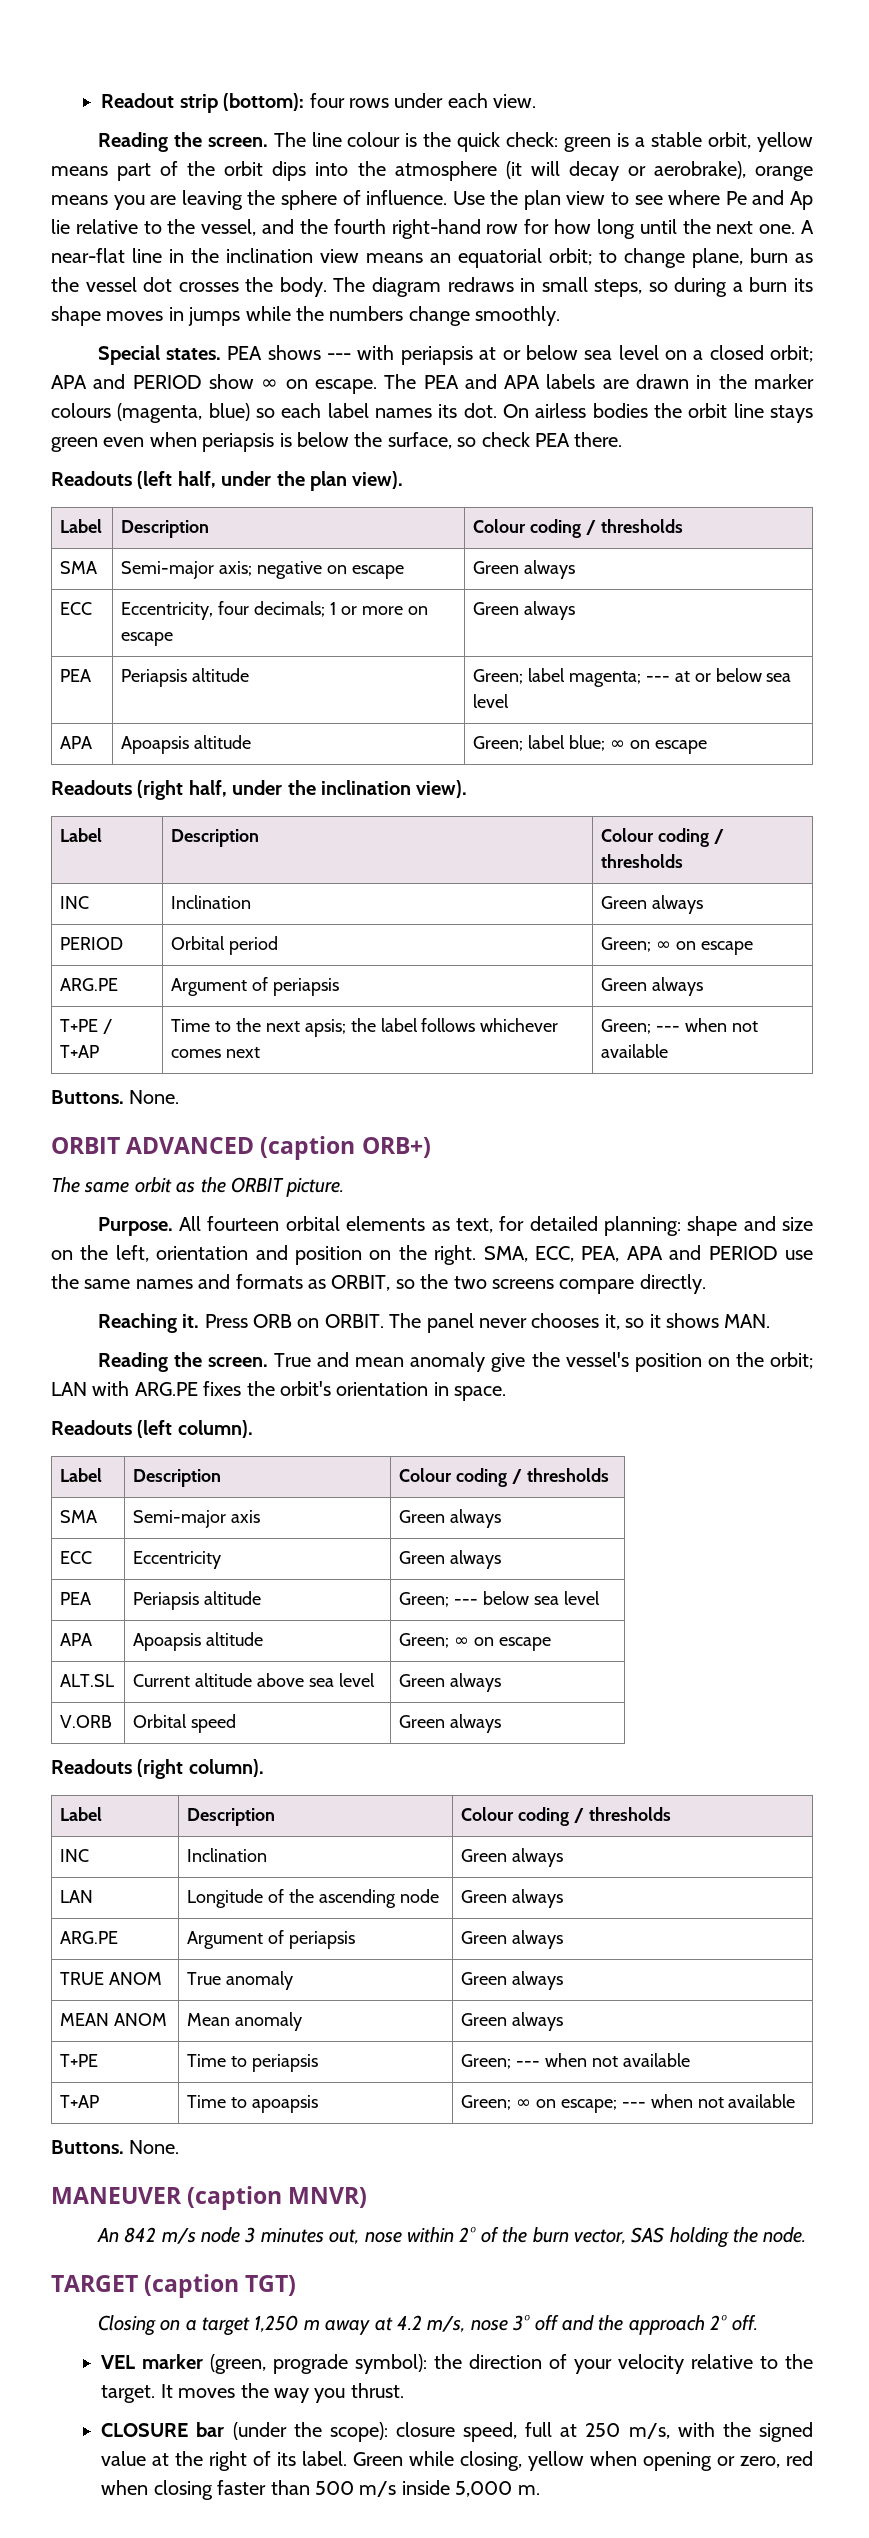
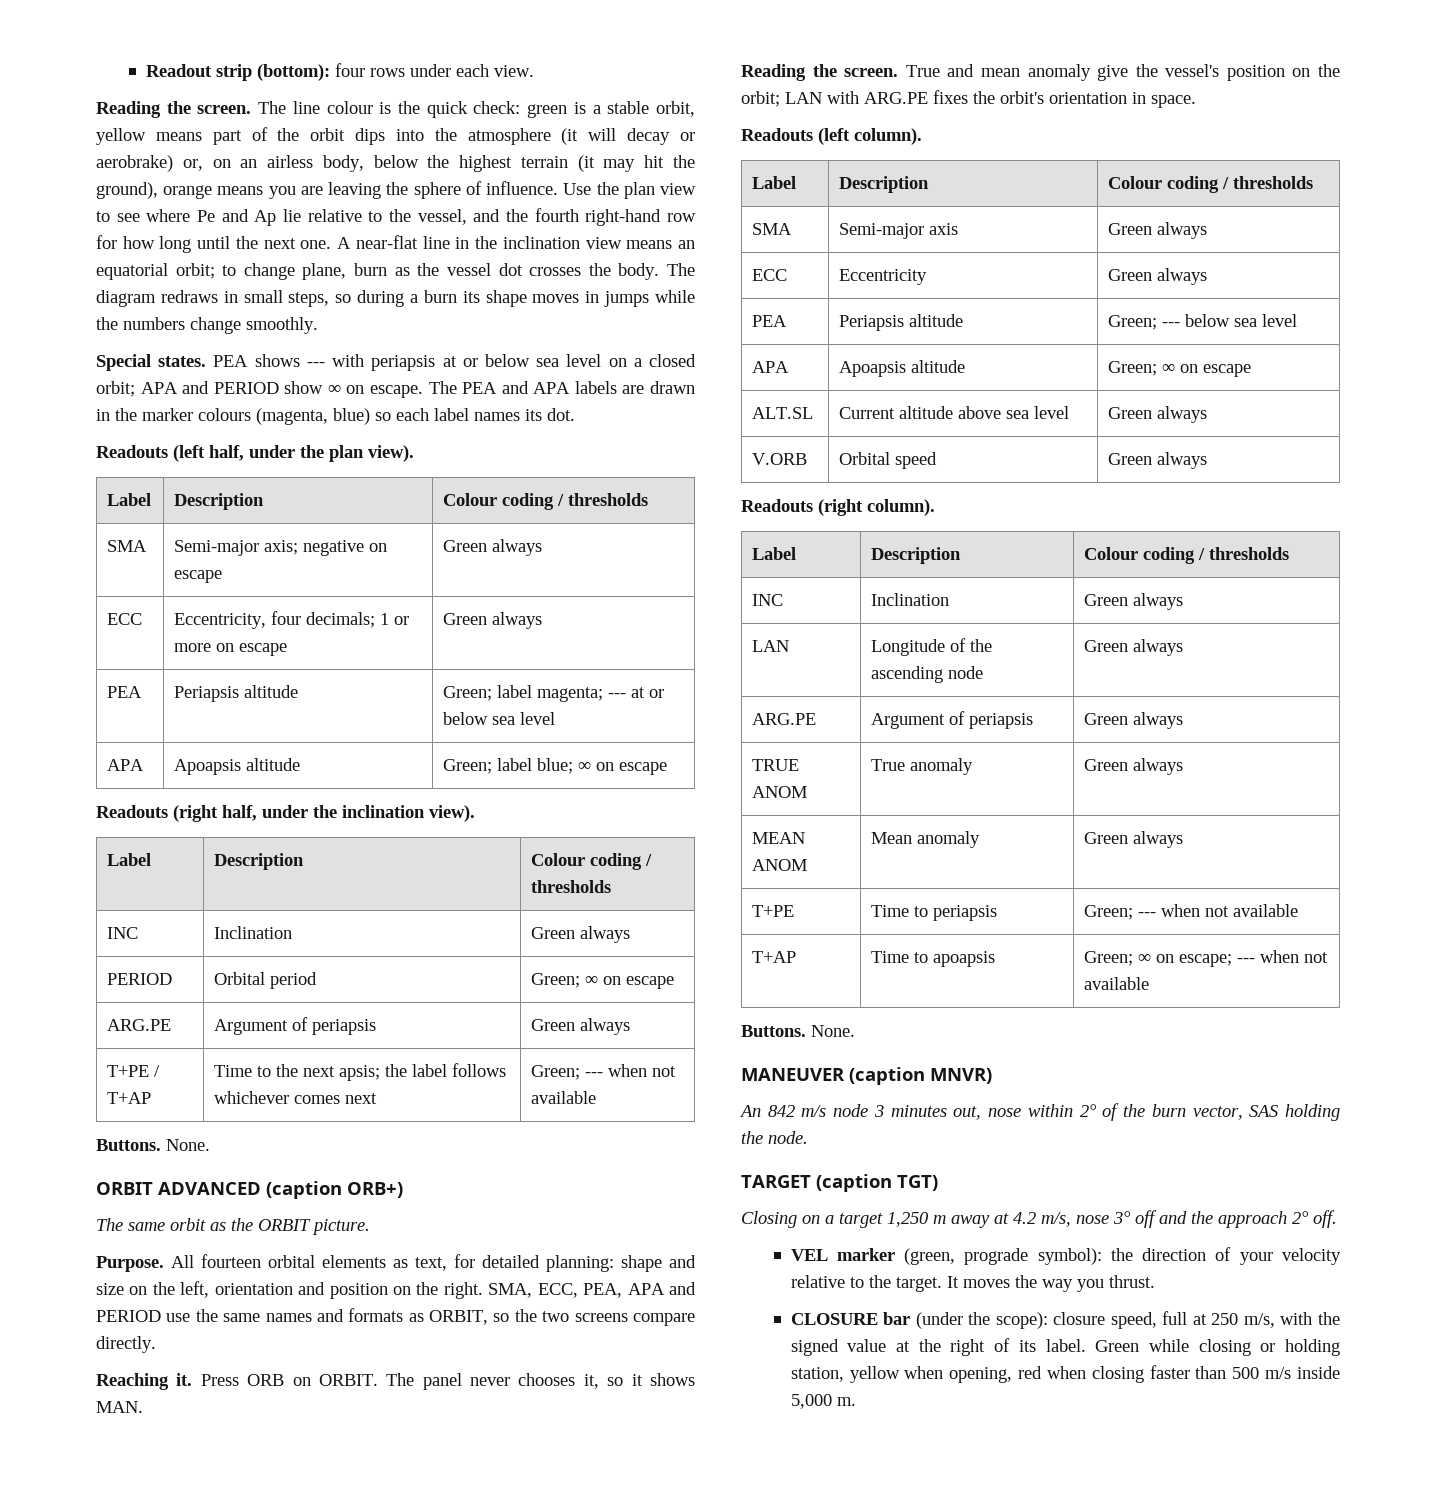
[653,161,746,179] aerobrake), -> [96,155,695,172] [96,182,158,199] aerobrake) or, on an airless body, below the highest terrain (it may hit the ground),
[502,403,814,423] [51,432,623,452] On airless bodies the orbit line stays green even when periapsis is below the surface, so check PEA there. -> (575, 414) none
[460,2451,781,2471] closing, yellow when opening or zero, -> [1198,1339,1340,1356] [790,1366,1013,1383] closing or holding station, yellow when opening,

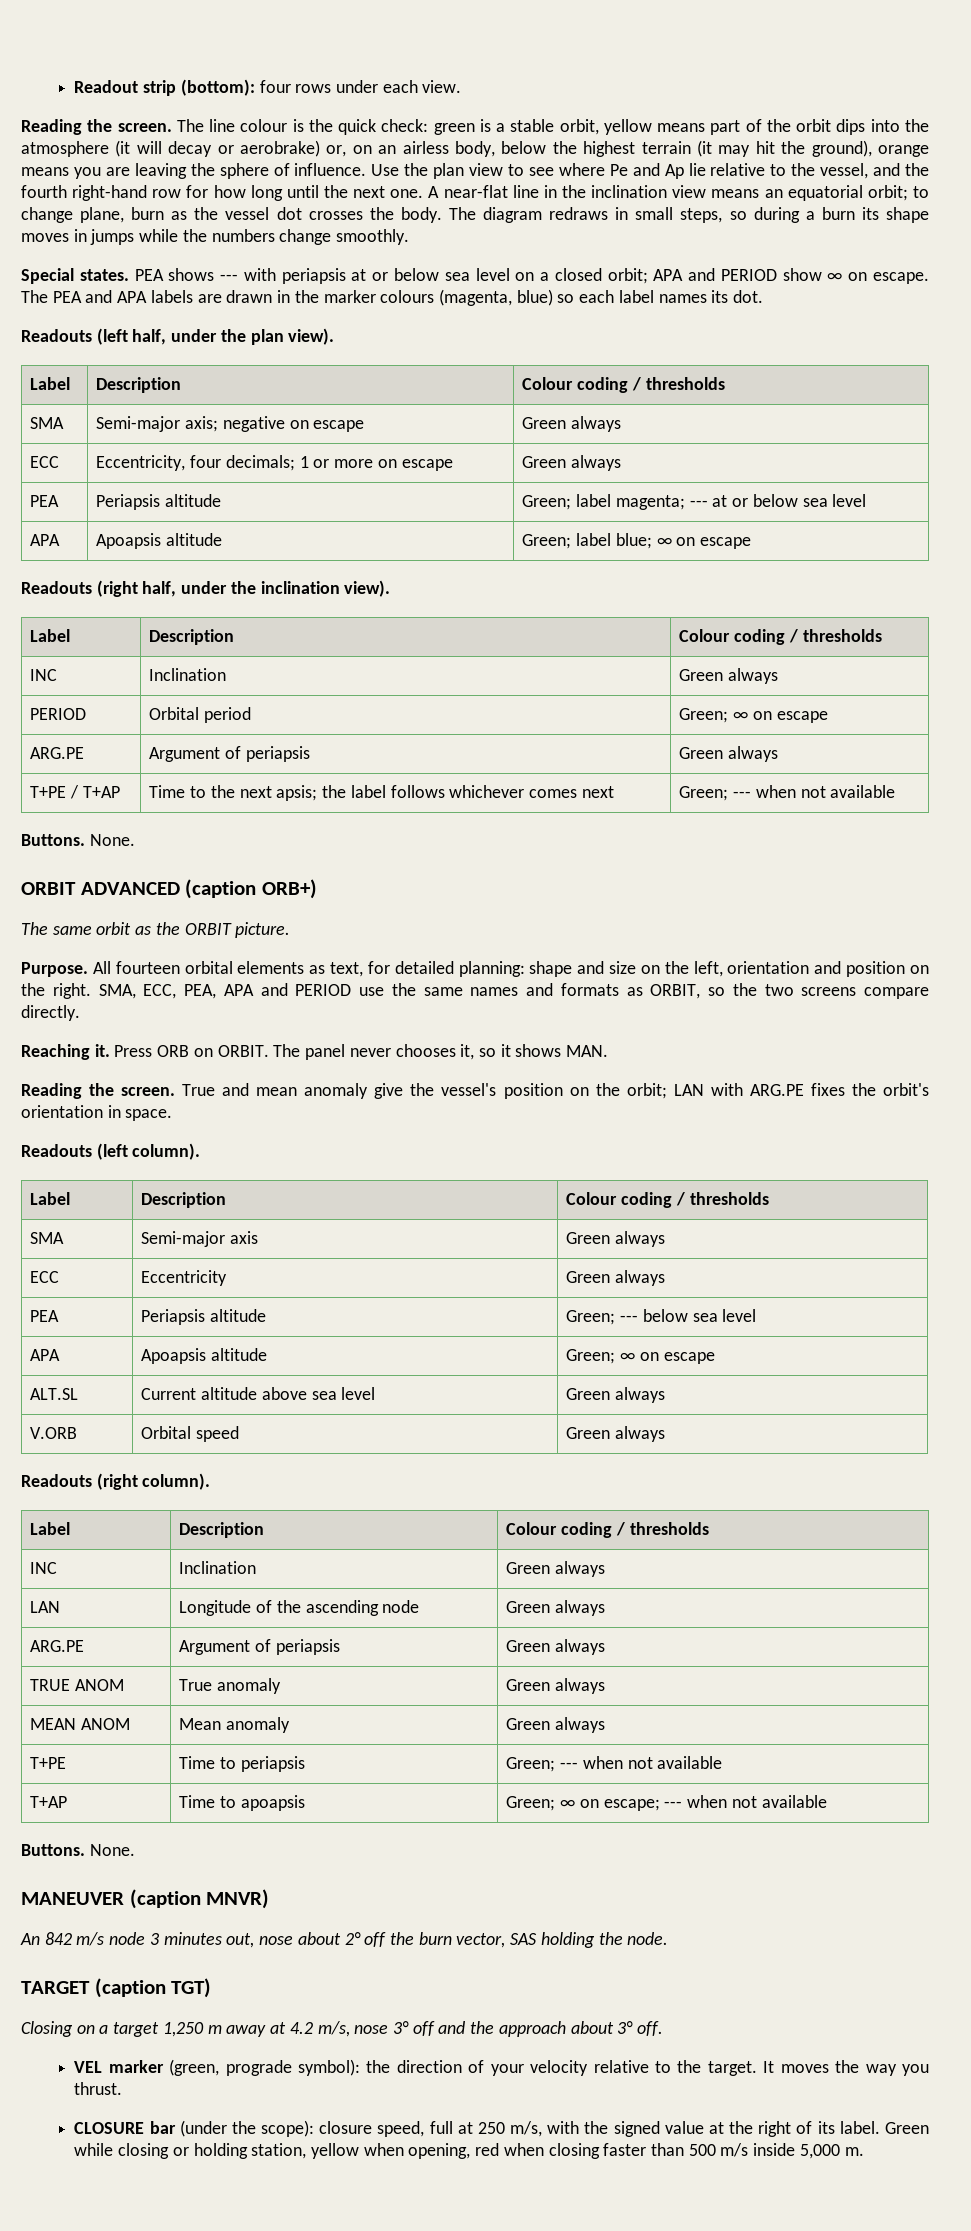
[1027,1103,1120,1121] within 2° of -> [297,1932,387,1947] about 2° off
[1292,1211,1309,1224] 2° -> [570,2021,634,2034] about 3°

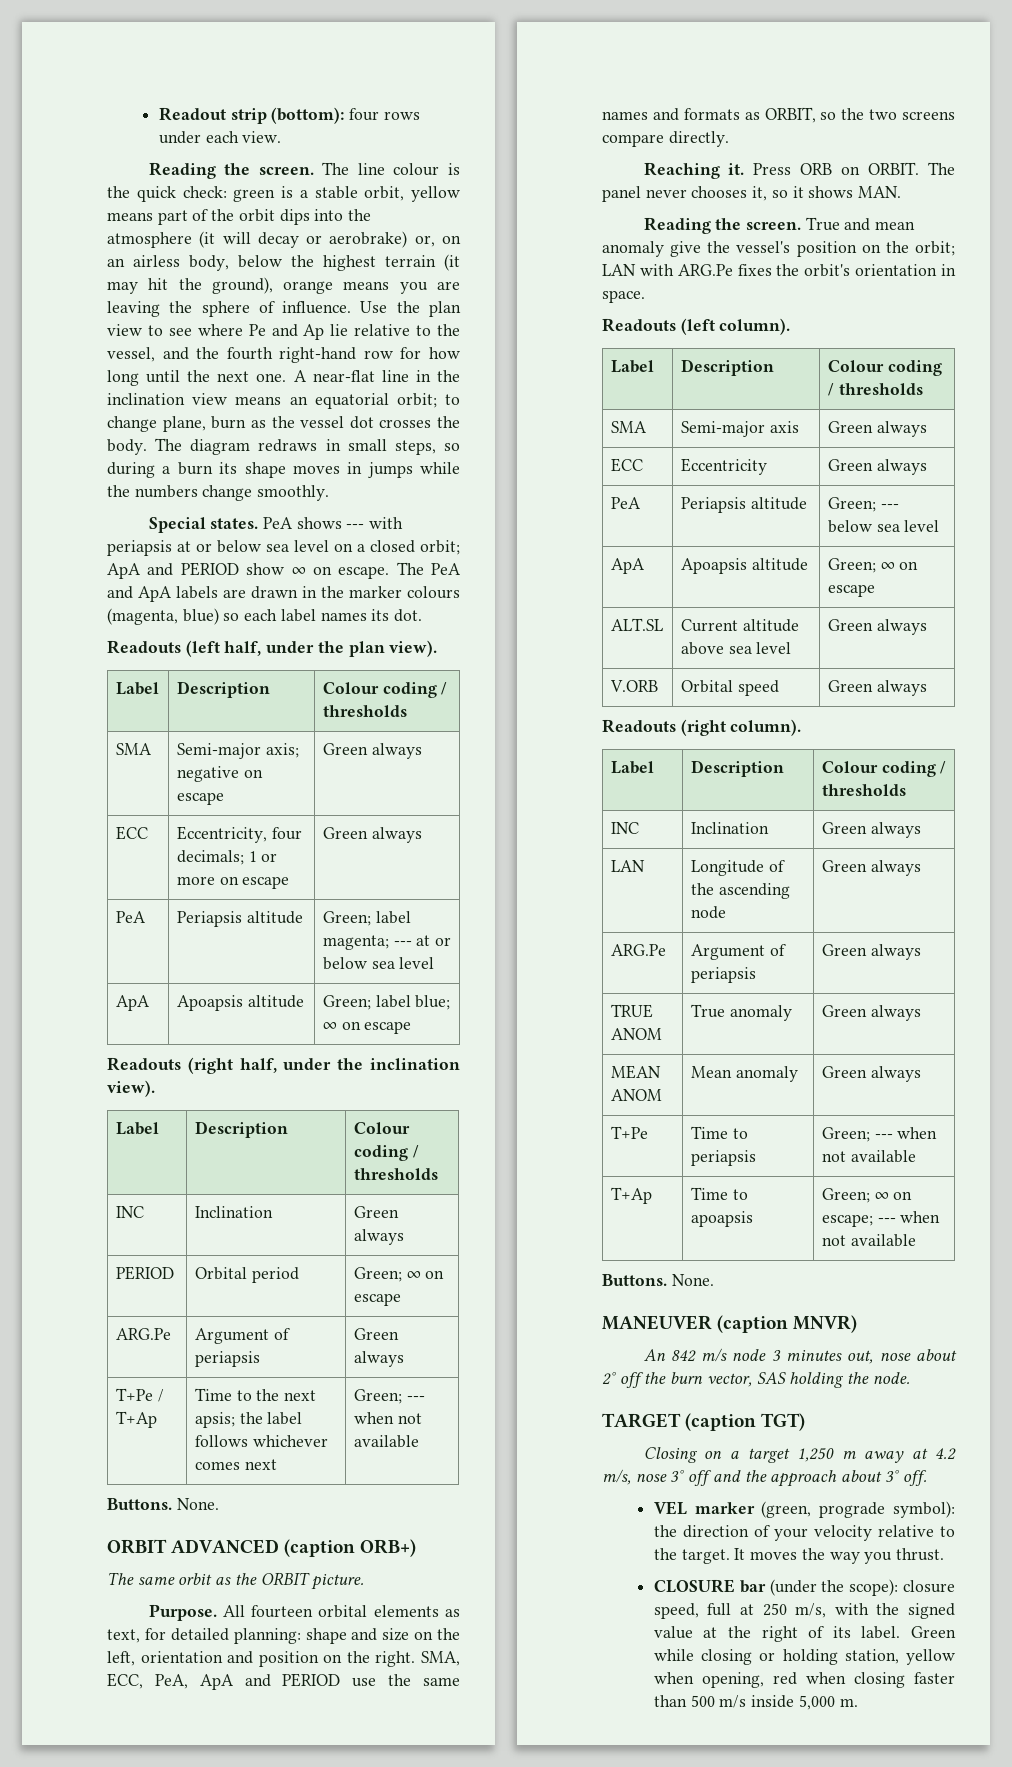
[134,269,164,281] PEA -> [263,517,294,529] PeA
[653,269,684,281] APA -> [107,563,141,579] ApA
[52,290,148,303] PEA and APA -> [431,563,461,575] [107,586,172,602] PeA and ApA
[30,495,60,507] PEA -> [115,911,146,923] PeA
[30,534,61,546] APA -> [115,995,150,1011] ApA
[30,747,85,759] [149,746,310,762] [679,746,779,762] [30,785,120,799] ARG.PE | Argument of periapsis | Green always // T+PE / T+AP -> [115,1328,171,1340] [194,1328,290,1344] [194,1351,260,1367] [353,1328,399,1340] [353,1351,404,1367] [115,1388,164,1402] [115,1411,157,1428] ARG.Pe | Argument of periapsis | Green always // T+Pe / T+Ap
[184,984,254,999] PEA, APA -> [154,1674,234,1690] PeA, ApA
[749,1084,804,1096] ARG.PE -> [677,264,733,276] ARG.Pe
[30,1310,60,1322] PEA -> [610,497,641,509] PeA
[30,1349,61,1361] APA -> [610,558,645,574] ApA
[30,1640,85,1652] ARG.PE -> [610,944,666,956] ARG.Pe
[30,1757,67,1769] T+PE -> [610,1126,648,1139] T+Pe
[30,1796,68,1808] T+AP -> [610,1187,652,1204] T+Ap

